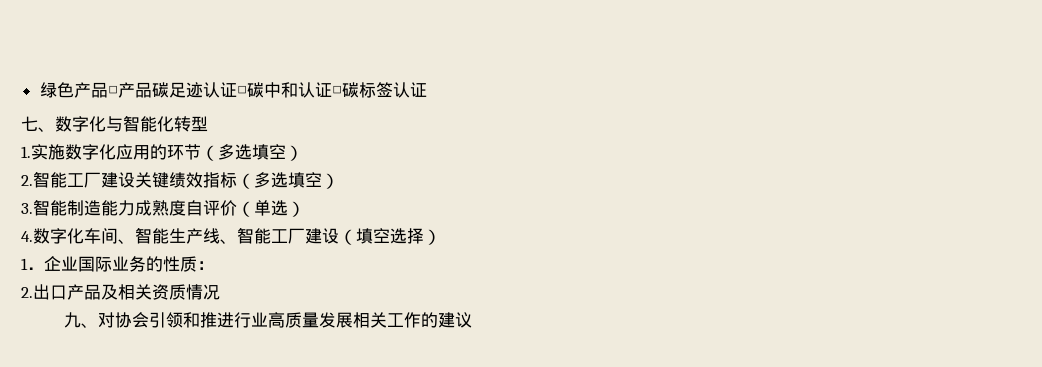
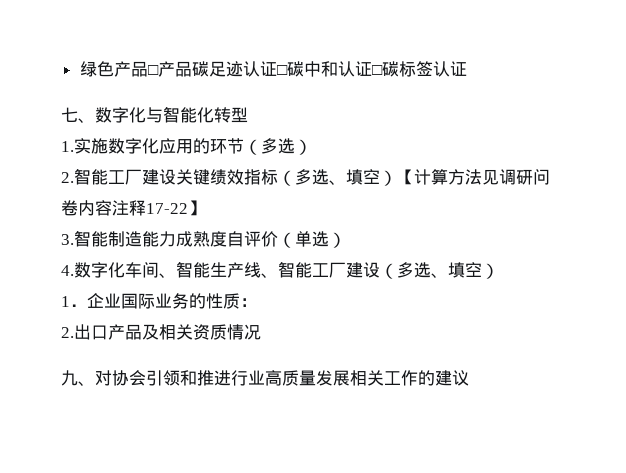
[252,144,286,160] 填空 -> (295, 146) none
[288,172,339,189] 填空） -> [329,169,550,186] [61,200,205,216] 、填空）【计算方法见调研问卷内容注释17-22】
[356,228,424,244] 填空选择 -> [397,262,482,278] 多选、填空

